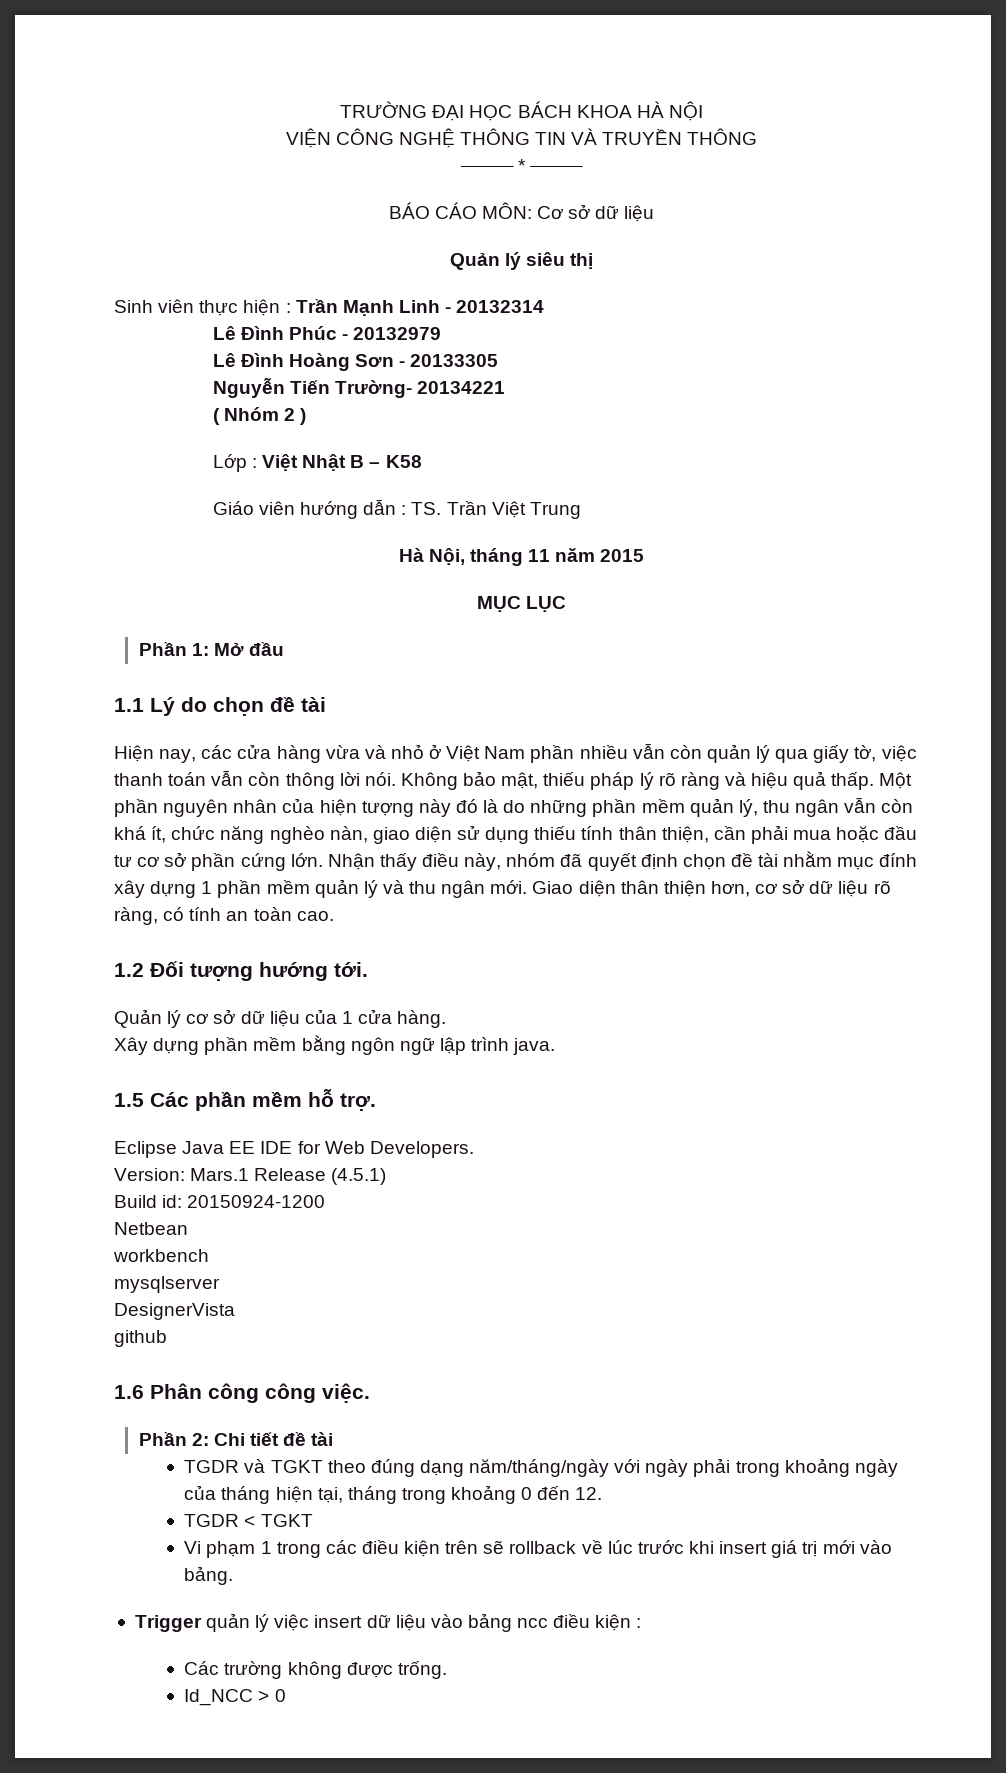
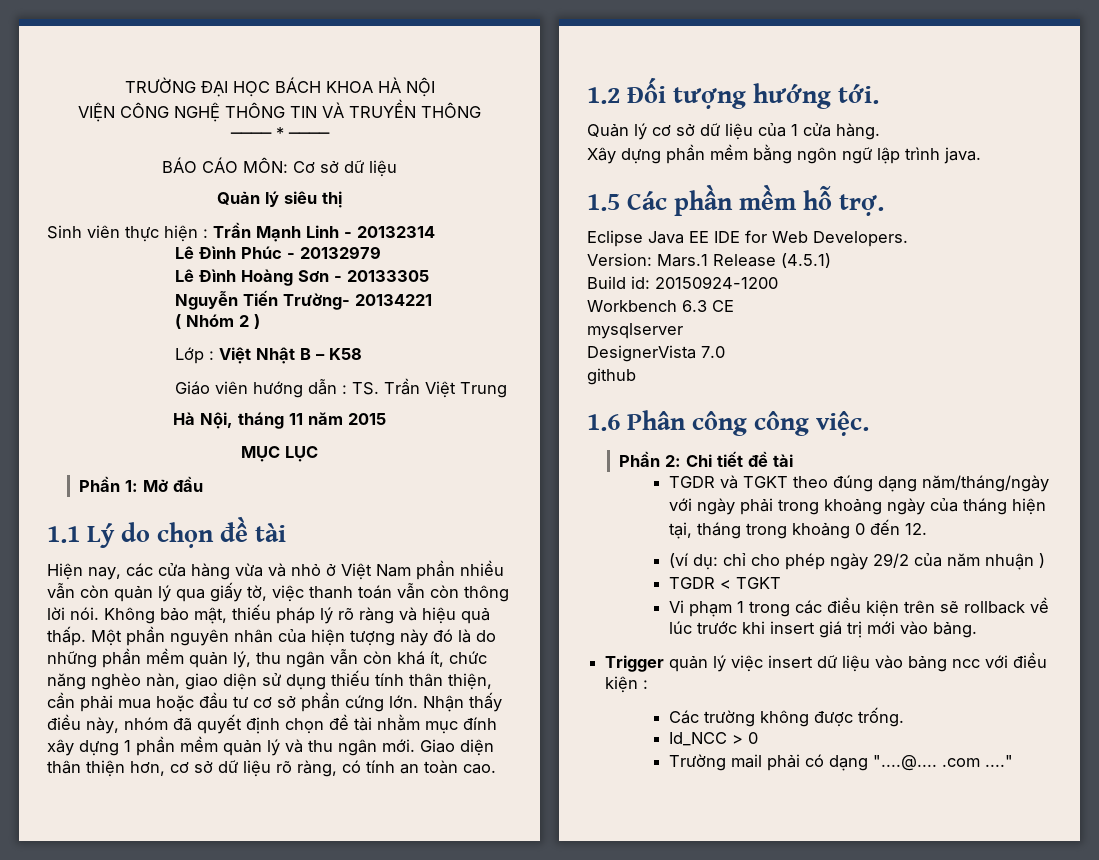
[114,1222,188,1235] [113,1249,209,1262] Netbean // workbench -> [587,300,734,312] Workbench 6.3 CE
(235, 1311) none -> [701,346,725,358] 7.0
(603, 1493) none -> [669,553,1046,570] // (ví dụ: chỉ cho phép ngày 29/2 của năm nhuận )
(549, 1623) none -> [985,655,1009,668] với
(286, 1695) none -> [669,754,1014,771] // Trường mail phải có dạng "....@.... .com ...."

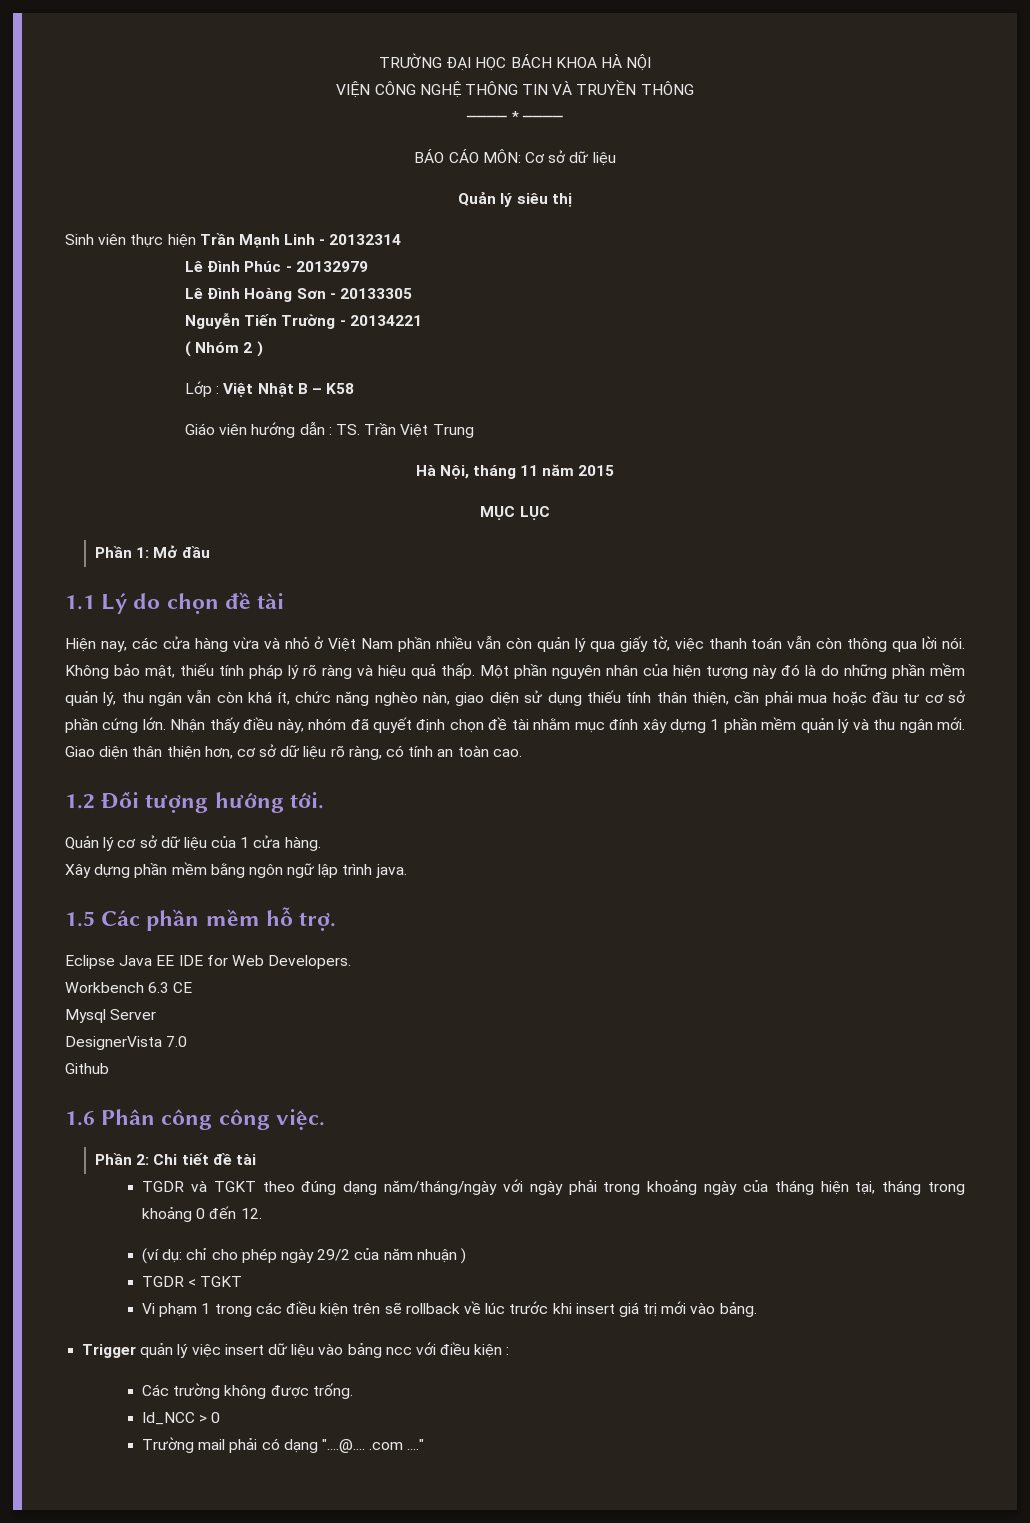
[203,229,208,238] : -> (196, 241) none
[282,293,350,310] Trường- -> [281,314,346,329] Trường -
(509, 593) none -> [892,641,918,652] qua
(271, 612) none -> [219,665,244,676] tính
[587,253,831,268] [587,276,778,289] // Version: Mars.1 Release (4.5.1) // Build id: 20150924-1200 -> (352, 962) none
[587,323,683,339] mysqlserver -> [65,1009,157,1023] Mysql Server
[587,368,636,385] github -> [65,1063,109,1074] Github

